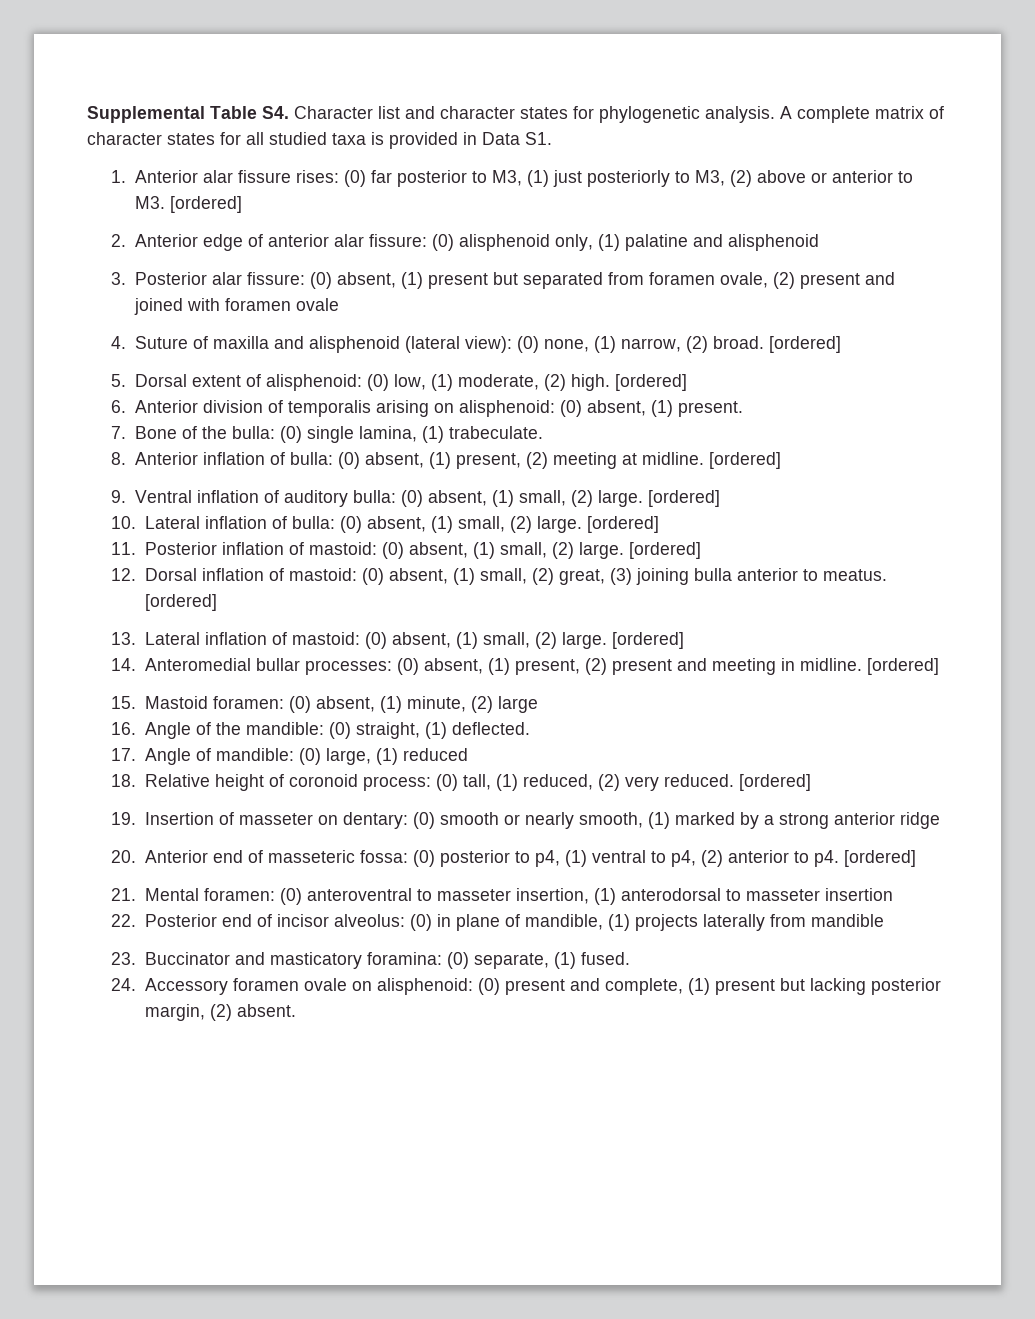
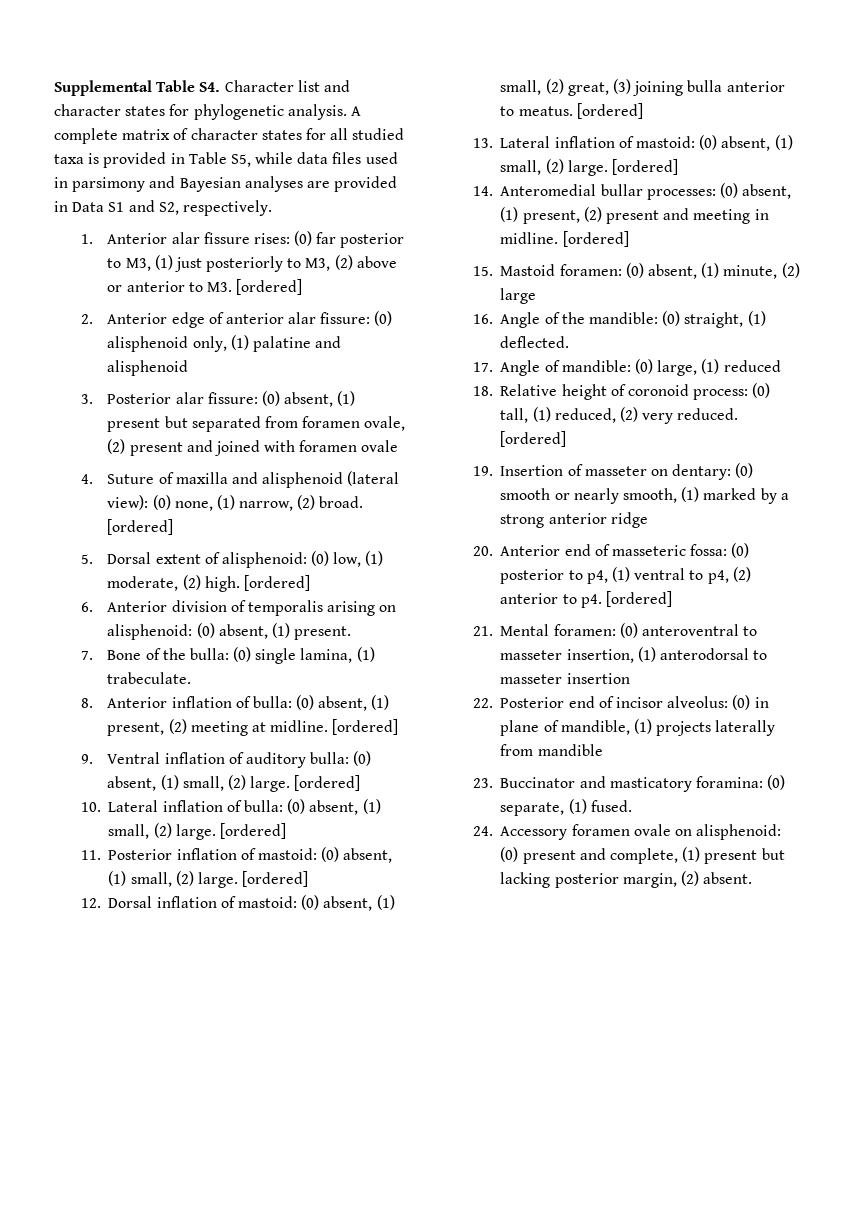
[482,132,552,145] Data S1. -> [188,152,398,167] [54,176,398,192] [54,200,272,216] Table S5, while data files used in parsimony and Bayesian analyses are provided in Data S1 and S2, respectively.

